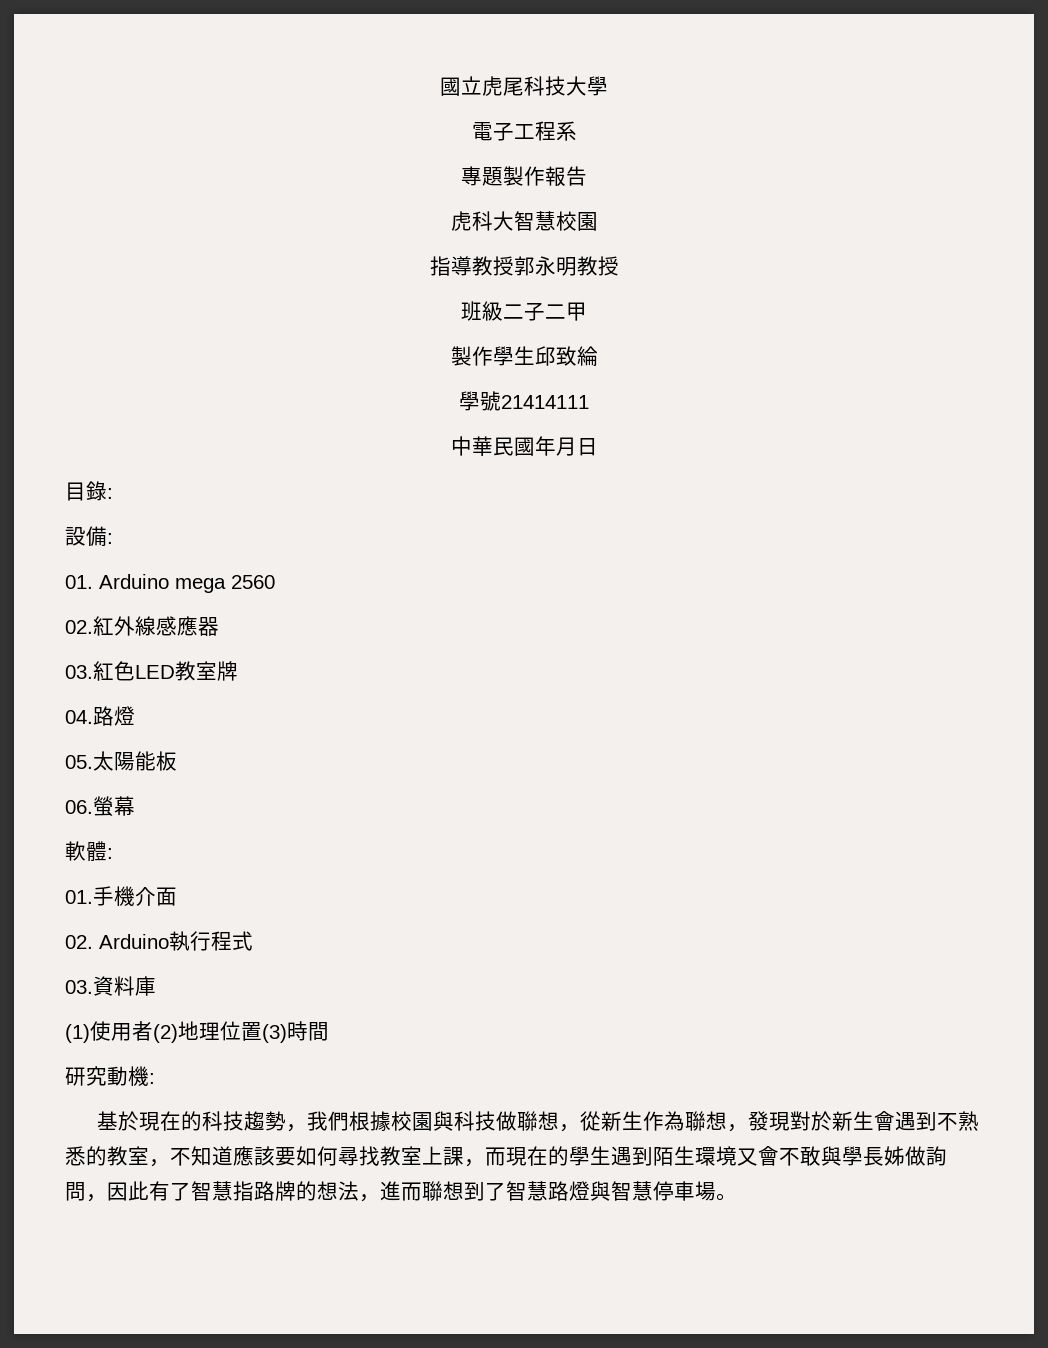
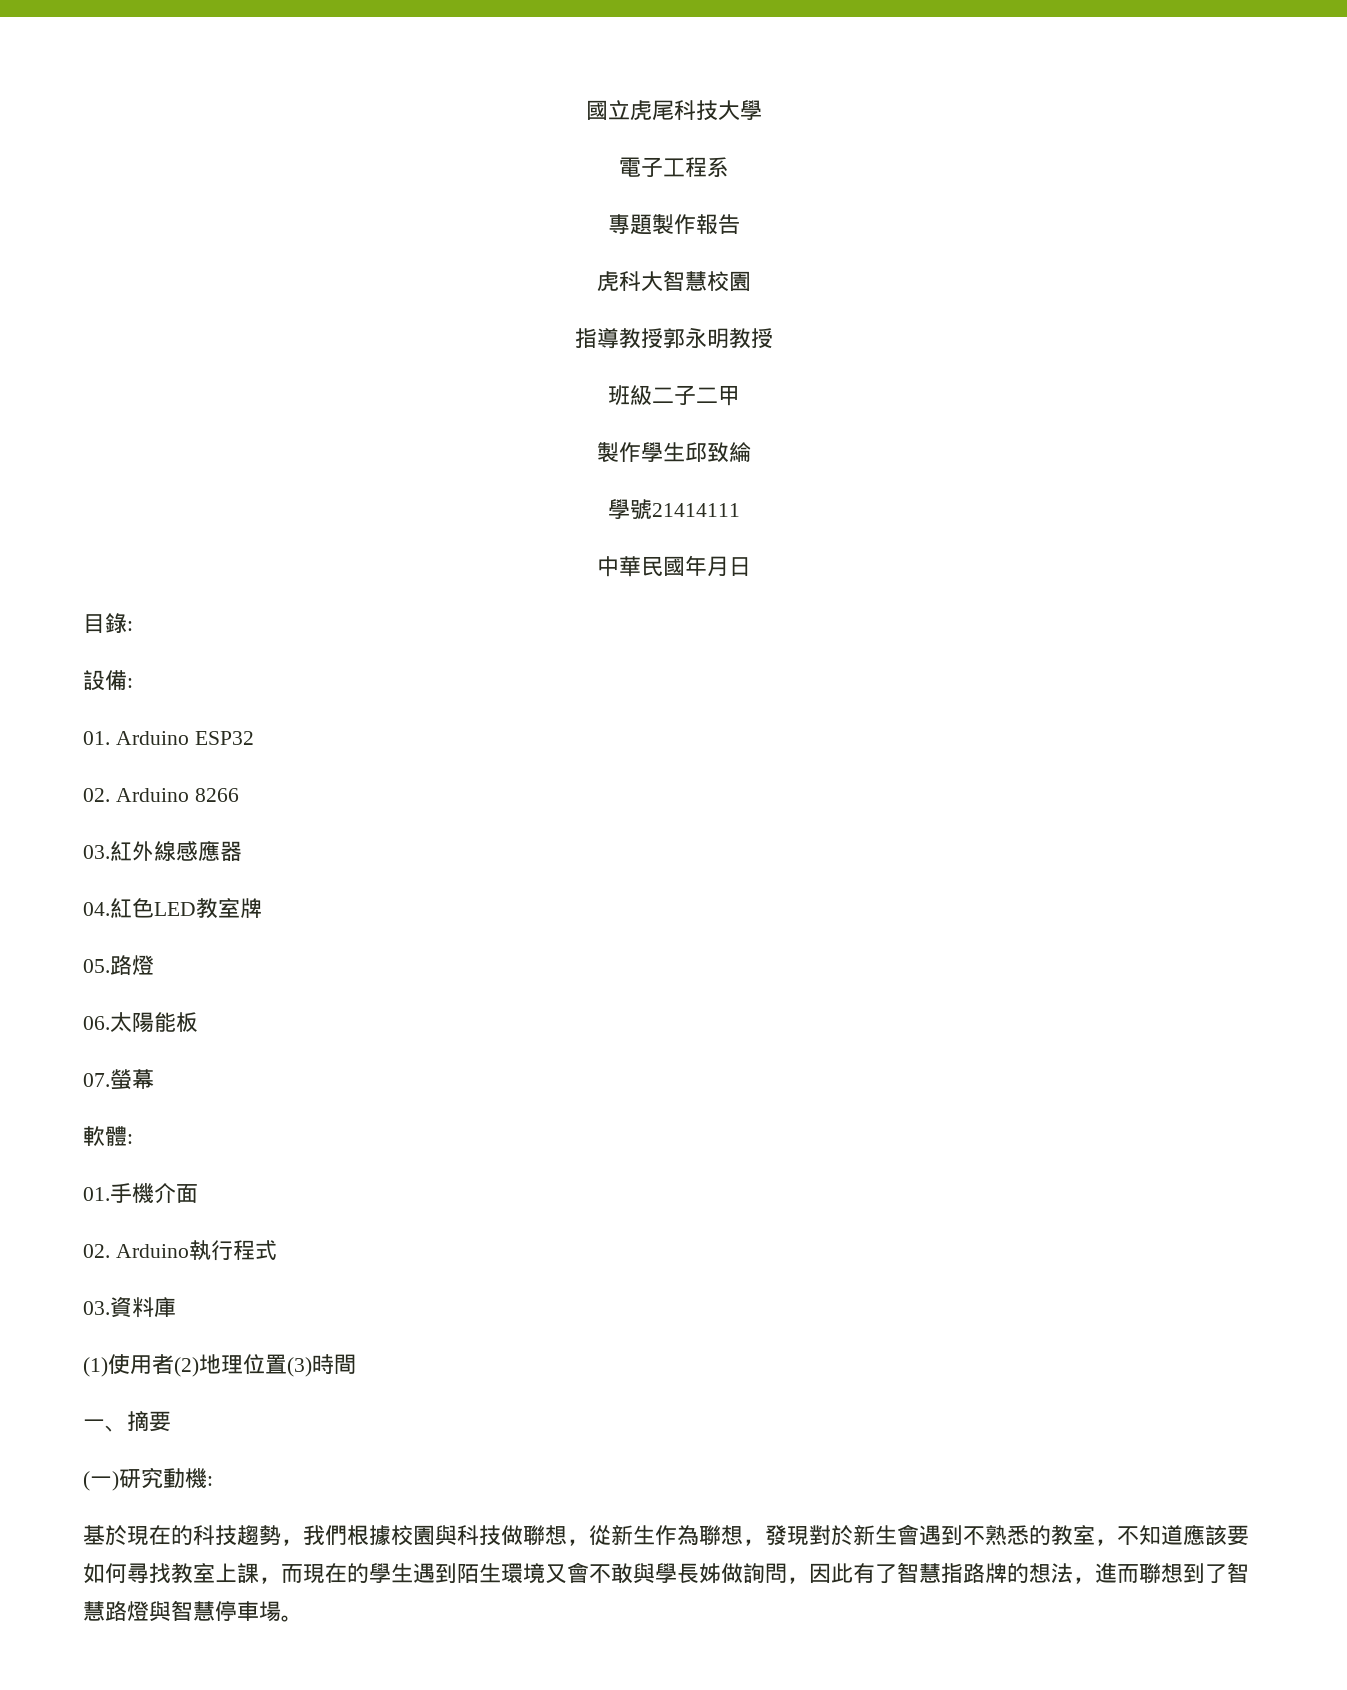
[175,575,275,593] [65,620,93,634] mega 2560 // 02. -> [194,731,254,745] [83,788,239,802] [83,845,110,859] ESP32 // 02. Arduino 8266 // 03.
[65,665,93,679] 03. -> [83,902,110,916] 04.
[65,710,93,724] 04. -> [83,959,110,973] 05.
[65,755,93,769] 05. -> [83,1016,110,1030] 06.
[65,800,93,814] 06. -> [83,1073,110,1087] 07.
(329, 1031) none -> [83,1411,171,1432] [83,1471,119,1491] 一、摘要 // (一)

